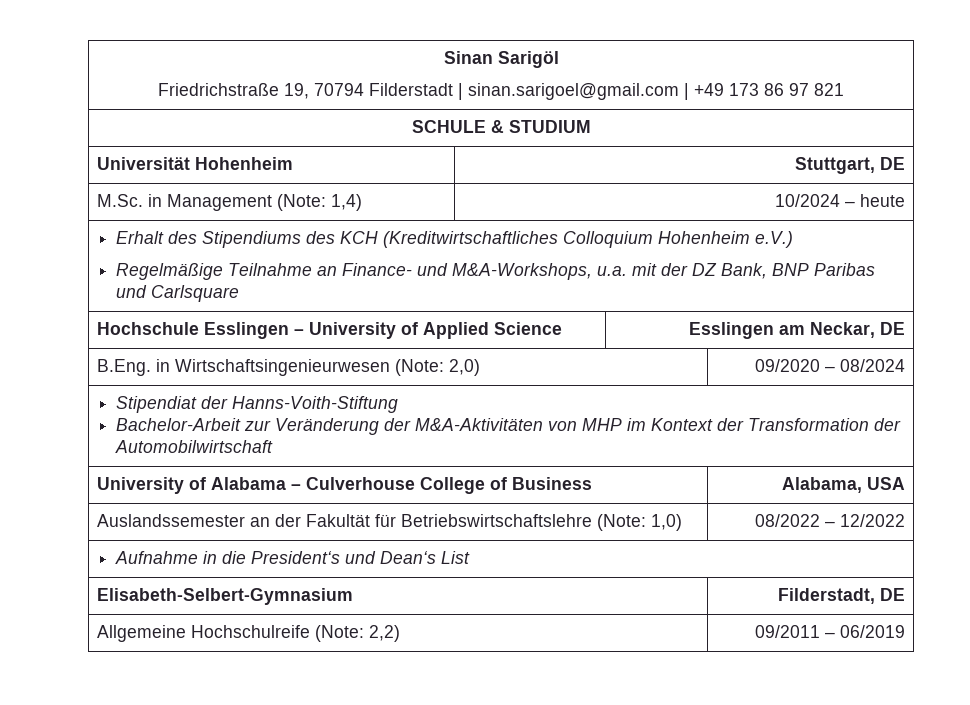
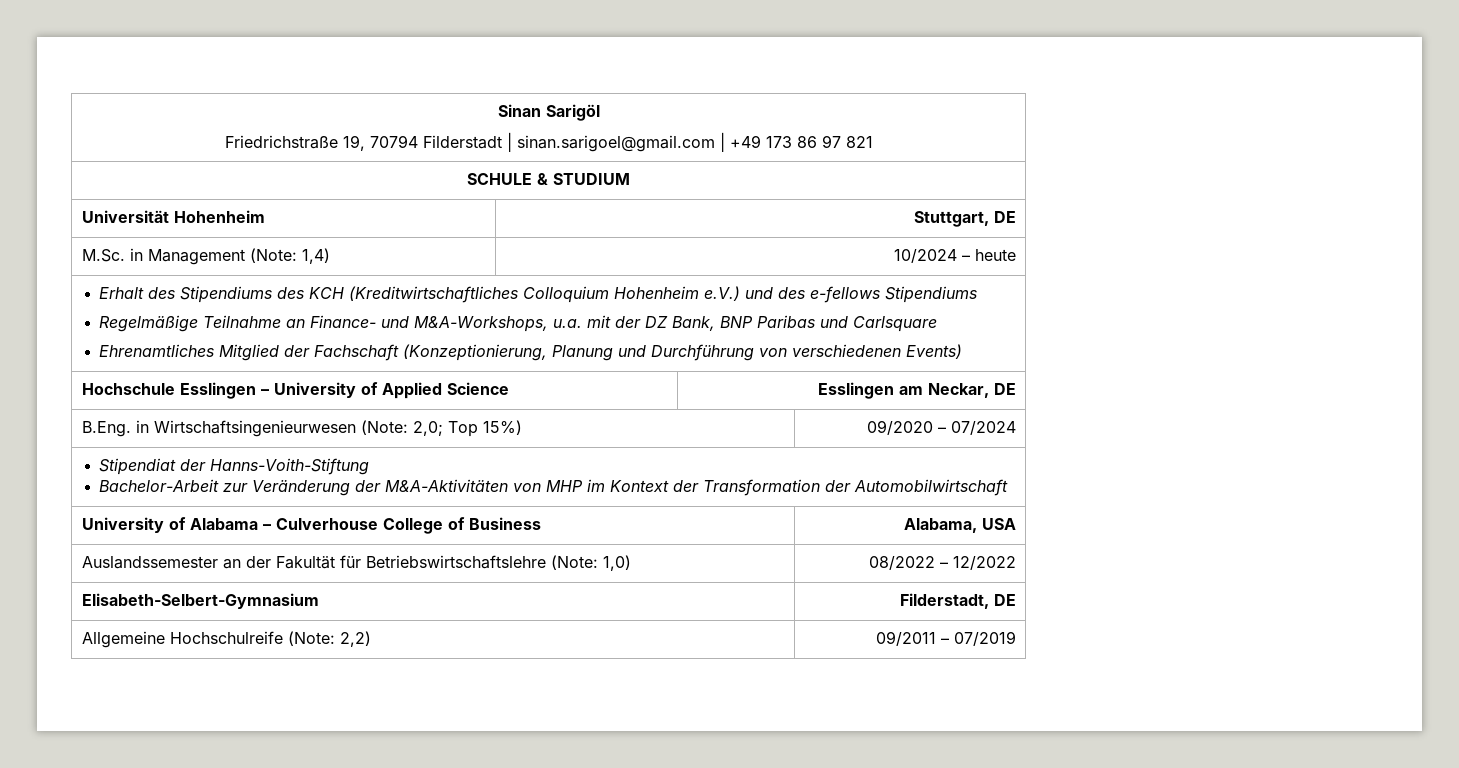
(794, 239) none -> [745,286,978,303] und des e-fellows Stipendiums
(240, 293) none -> [99,344,963,361] // Ehrenamtliches Mitglied der Fachschaft (Konzeptionierung, Planung und Durchführung von verschiedenen Events)
[448,359,480,376] 2,0) -> [412,420,522,437] 2,0; Top 15%)
[840,359,906,372] 08/2024 -> [950,421,1016,435] 07/2024
[115,551,471,564] // Aufnahme in die President‘s und Dean‘s List -> (1016, 563) none
[840,625,906,638] 06/2019 -> [953,631,1016,646] 07/2019

